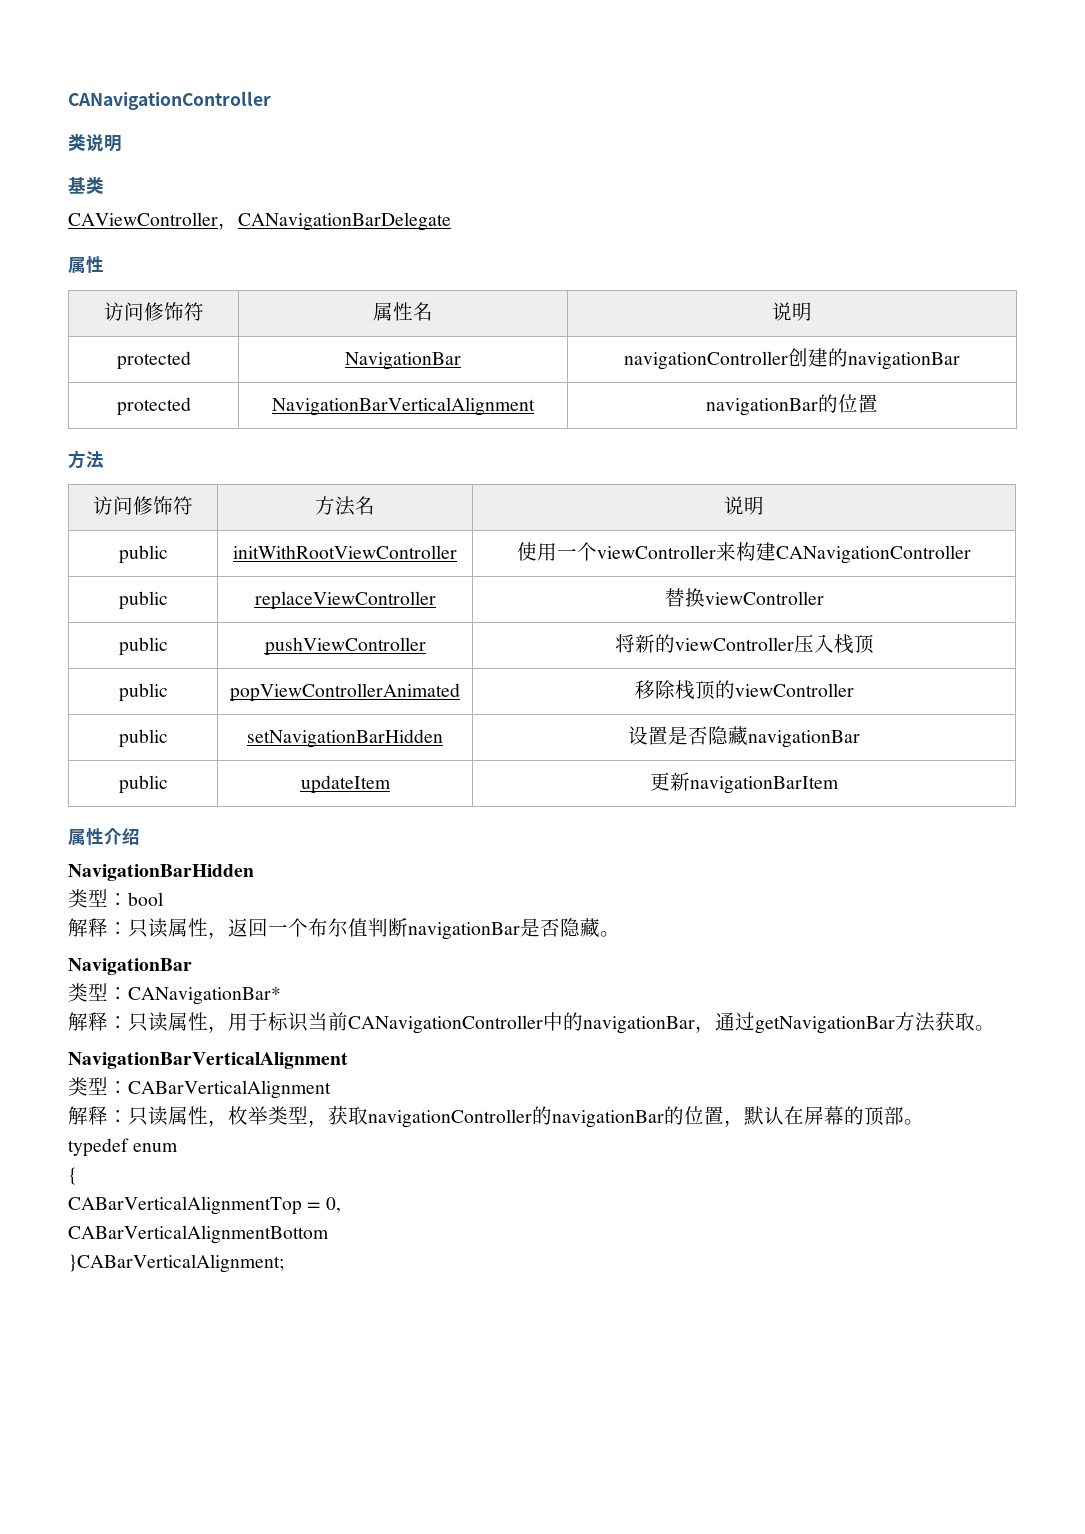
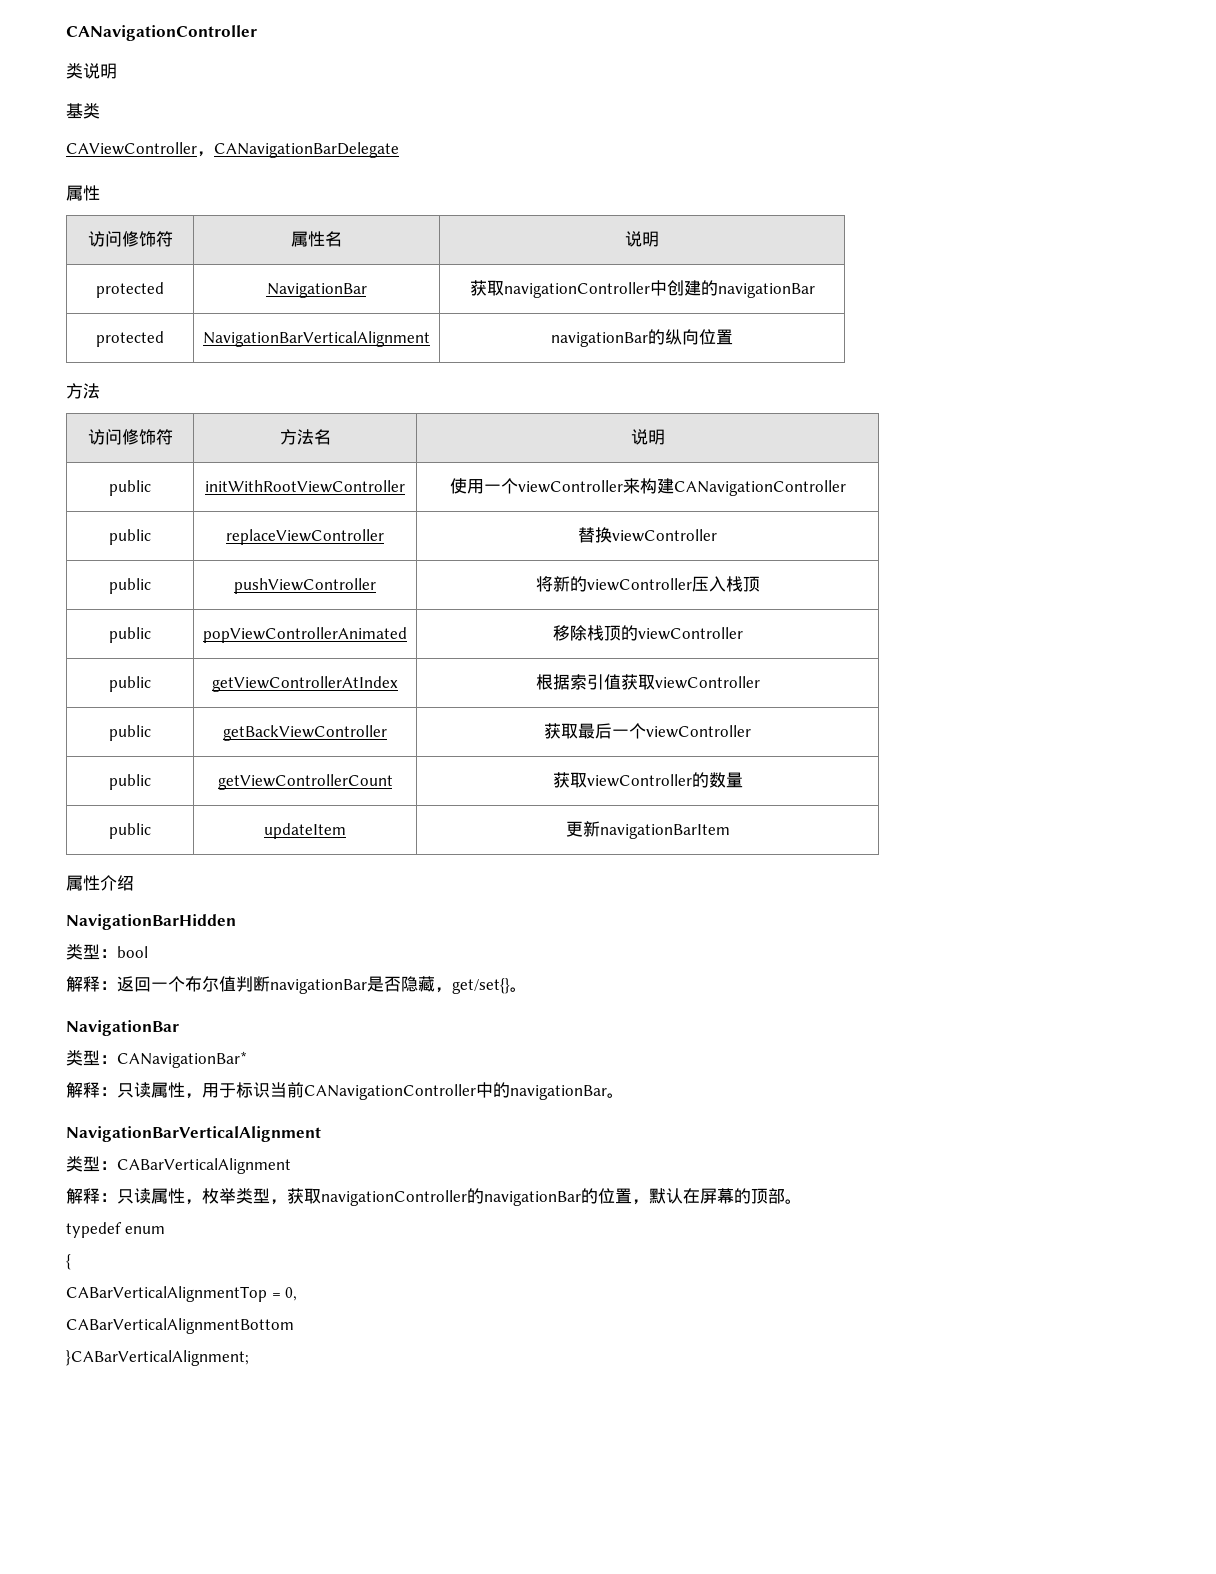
[624,351,788,370] navigationController -> [469,280,667,298] 获取navigationController中
(838, 403) none -> [665,329,699,345] 纵向
[247,729,443,748] [628,726,860,748] setNavigationBarHidden | 设置是否隐藏navigationBar -> [212,676,398,692] [535,674,760,690] [109,725,151,741] [223,725,387,741] [544,723,751,739] [109,774,151,790] [217,774,393,790] [552,772,743,788] getViewControllerAtIndex | 根据索引值获取viewController // public | getBackViewController | 获取最后一个viewController // public | getViewControllerCount | 获取viewController的数量
[128,918,228,939] 只读属性， -> (117, 985) none
(600, 928) none -> [435,978,510,994] ，get/set{}
[695,1012,975,1034] ，通过getNavigationBar方法获取 -> (607, 1092) none

